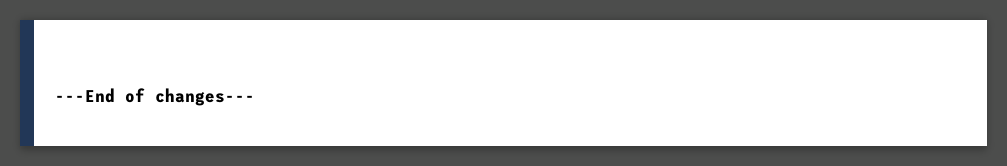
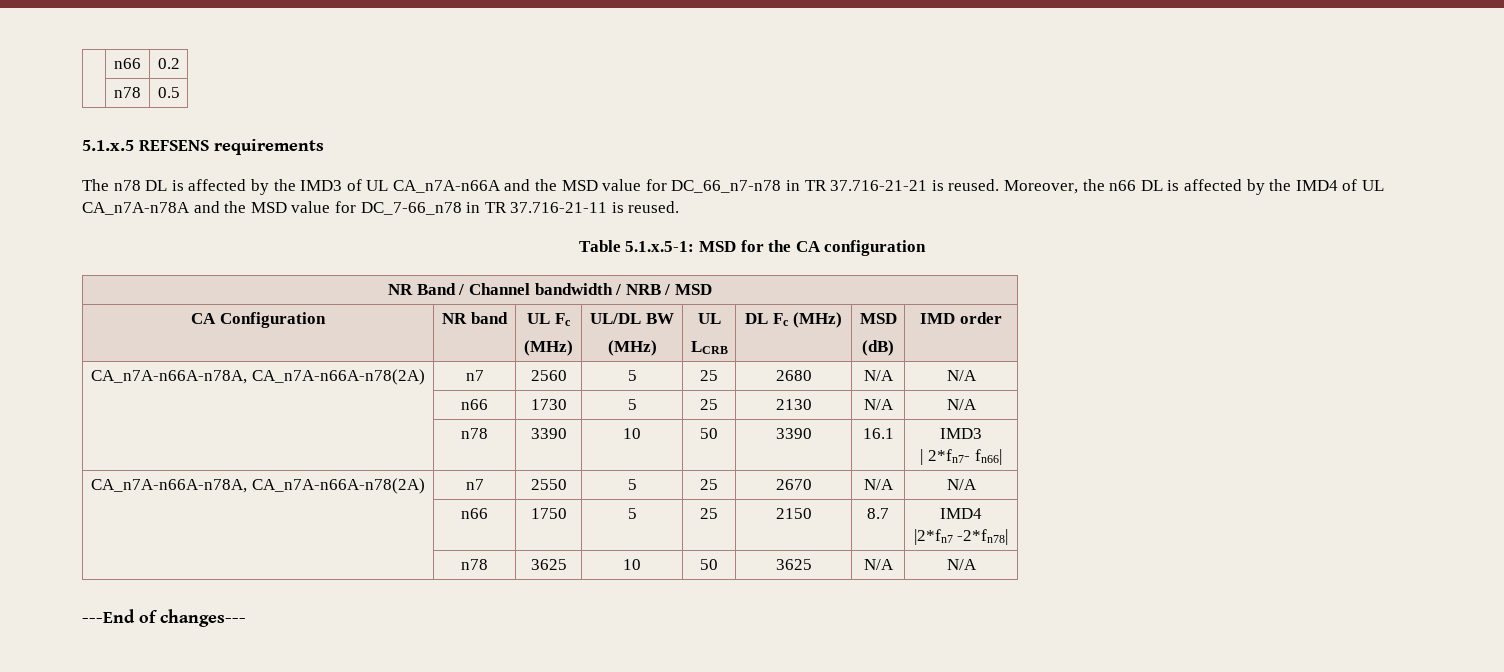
(55, 95) none -> [114,58,141,69] [157,58,180,69] [114,87,141,98] [157,87,180,98] [82,139,324,155] [82,179,1384,195] [82,201,680,215] [578,240,927,256] [388,283,712,295] [191,312,326,328] [442,312,508,324] [527,313,571,326] [524,340,573,356] [590,313,674,324] [607,340,657,356] [697,313,721,324] [690,341,728,354] [745,312,842,328] [859,313,897,324] [862,340,894,356] [920,312,1002,324] [91,369,425,385] [465,370,484,381] [530,370,567,381] [627,370,637,381] [700,370,718,381] [775,370,812,381] [863,370,894,381] [946,370,977,381] [461,399,488,410] [530,399,567,410] [627,399,637,410] [700,399,718,410] [775,399,812,410] [863,399,894,410] [946,399,977,410] [461,428,488,439] [530,428,567,439] [623,428,641,439] [700,428,718,439] [775,428,812,439] [862,428,894,439] [940,428,982,439] [920,449,1002,465] [91,478,425,494] [465,479,484,490] [530,479,567,490] [627,479,637,490] [700,479,718,490] [775,479,812,490] [863,479,894,490] [946,479,977,490] [461,508,488,519] [530,508,567,519] [627,508,637,519] [700,508,718,519] [775,508,812,519] [867,508,889,519] [940,508,982,519] [913,529,1009,545] [461,559,488,570] [530,559,567,570] [623,559,641,570] [700,559,718,570] [775,559,812,570] [863,559,894,570] [946,559,977,570] | n66 | 0.2 // | n78 | 0.5 // 5.1.x.5 REFSENS requirements // The n78 DL is affected by the IMD3 of UL CA_n7A-n66A and the MSD value for DC_66_n7-n78 in TR 37.716-21-21 is reused. Moreover, the n66 DL is affected by the IMD4 of UL CA_n7A-n78A and the MSD value for DC_7-66_n78 in TR 37.716-21-11 is reused. // Table 5.1.x.5-1: MSD for the CA configuration // NR Band / Channel bandwidth / NRB / MSD // CA Configuration | NR band | UL Fc // (MHz) | UL/DL BW // (MHz) | UL // LCRB | DL Fc (MHz) | MSD // (dB) | IMD order // CA_n7A-n66A-n78A, CA_n7A-n66A-n78(2A) | n7 | 2560 | 5 | 25 | 2680 | N/A | N/A // | n66 | 1730 | 5 | 25 | 2130 | N/A | N/A // | n78 | 3390 | 10 | 50 | 3390 | 16.1 | IMD3 // | 2*fn7- fn66| // CA_n7A-n66A-n78A, CA_n7A-n66A-n78(2A) | n7 | 2550 | 5 | 25 | 2670 | N/A | N/A // | n66 | 1750 | 5 | 25 | 2150 | 8.7 | IMD4 // |2*fn7 -2*fn78| // | n78 | 3625 | 10 | 50 | 3625 | N/A | N/A //

